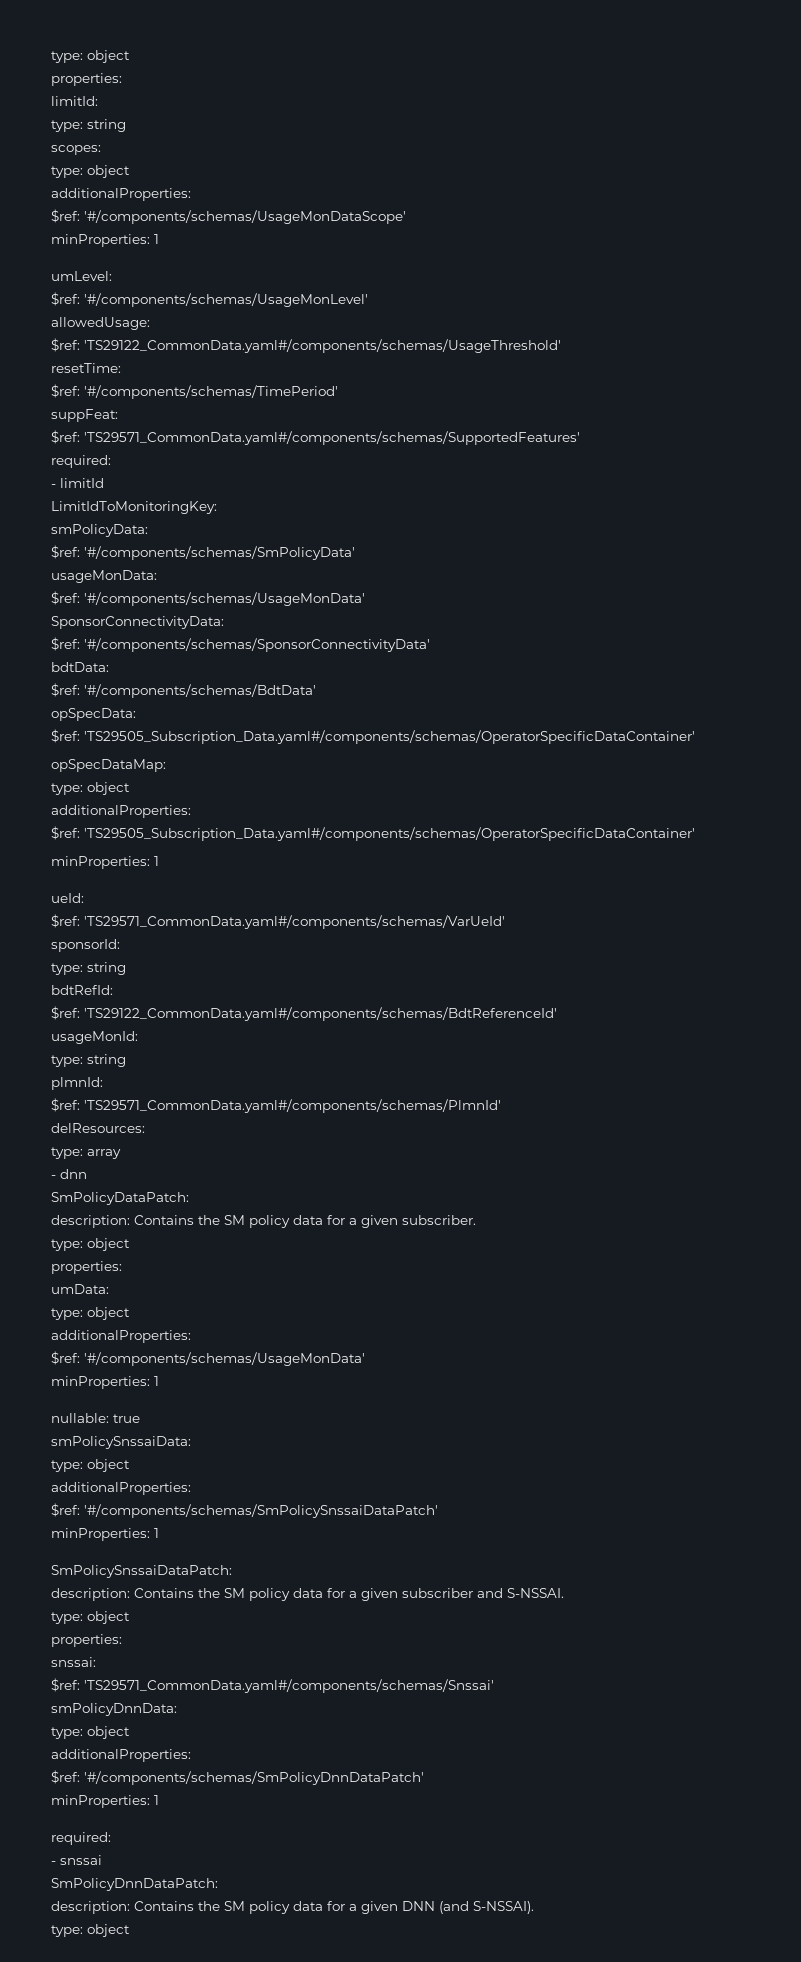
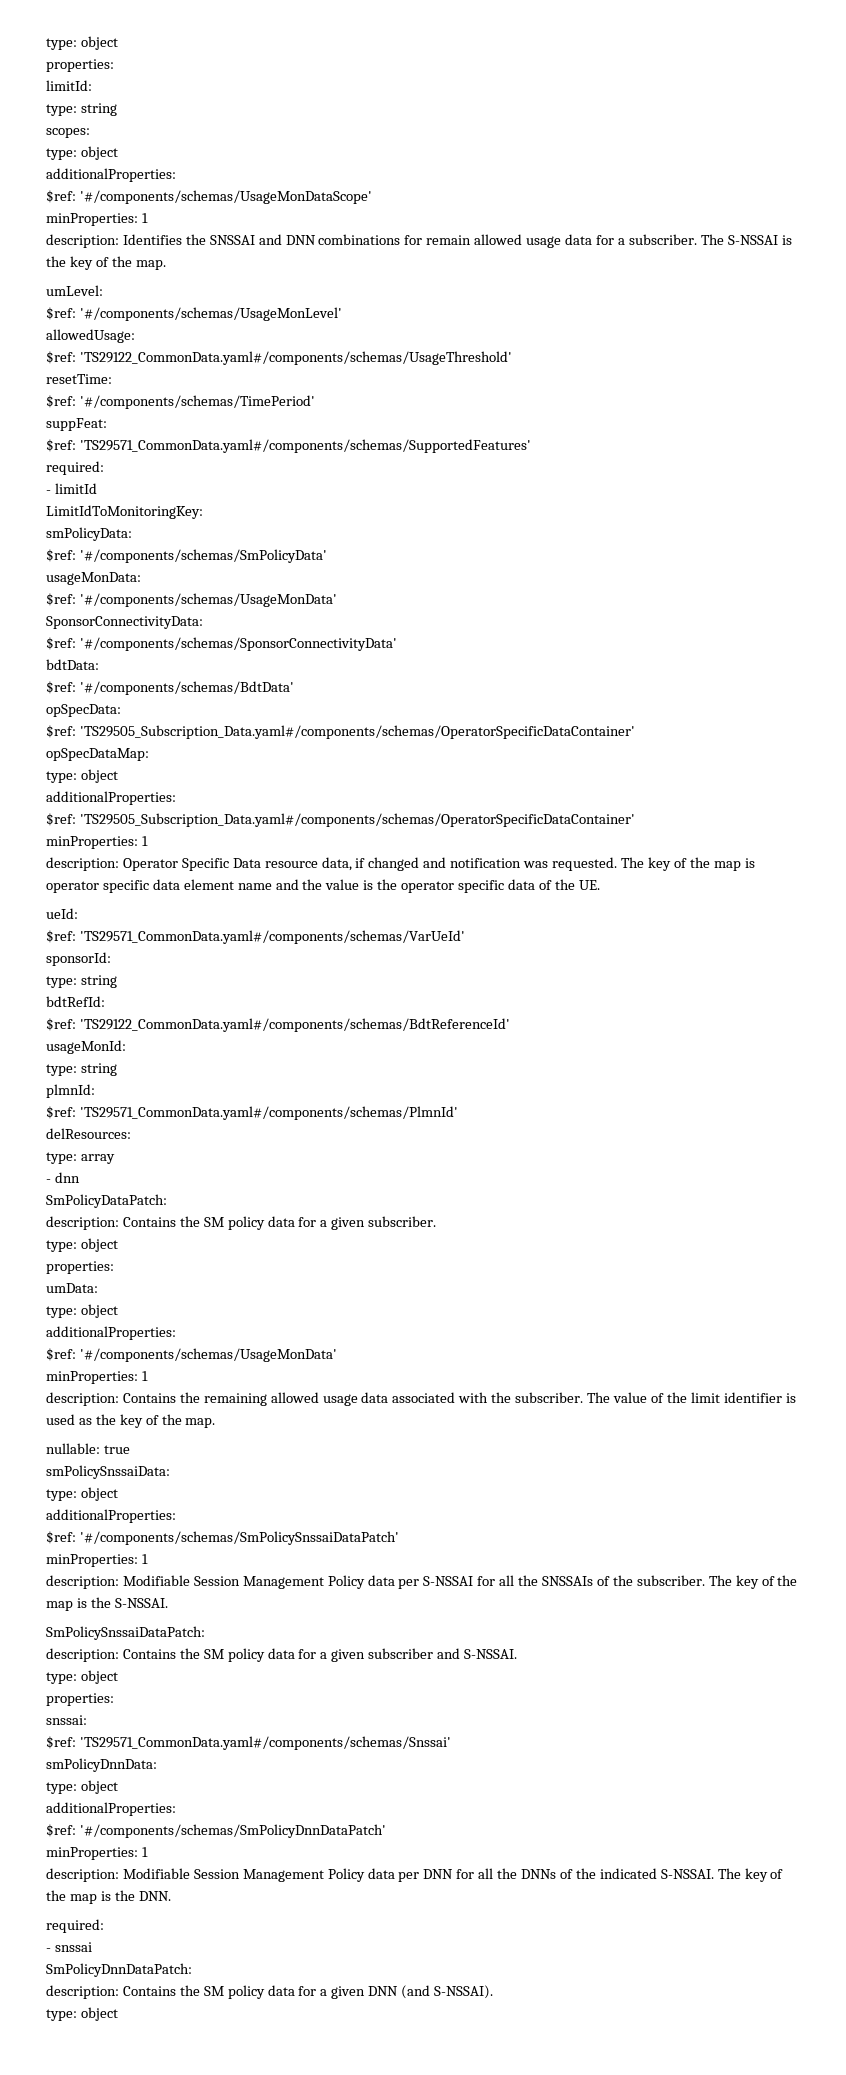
(159, 239) none -> [46,234,792,248] [46,256,166,270] // description: Identifies the SNSSAI and DNN combinations for remain allowed usage data for a subscriber. The S-NSSAI is the key of the map.
(159, 861) none -> [46,857,755,871] [46,879,600,893] // description: Operator Specific Data resource data, if changed and notification was requested. The key of the map is operator specific data element name and the value is the operator specific data of the UE.
(159, 1381) none -> [46,1392,796,1406] [46,1414,216,1428] // description: Contains the remaining allowed usage data associated with the subscriber. The value of the limit identifier is used as the key of the map.
(159, 1533) none -> [46,1575,798,1589] [46,1597,168,1611] // description: Modifiable Session Management Policy data per S-NSSAI for all the SNSSAIs of the subscriber. The key of the map is the S-NSSAI.
(159, 1800) none -> [46,1868,784,1882] [46,1890,171,1904] // description: Modifiable Session Management Policy data per DNN for all the DNNs of the indicated S-NSSAI. The key of the map is the DNN.

